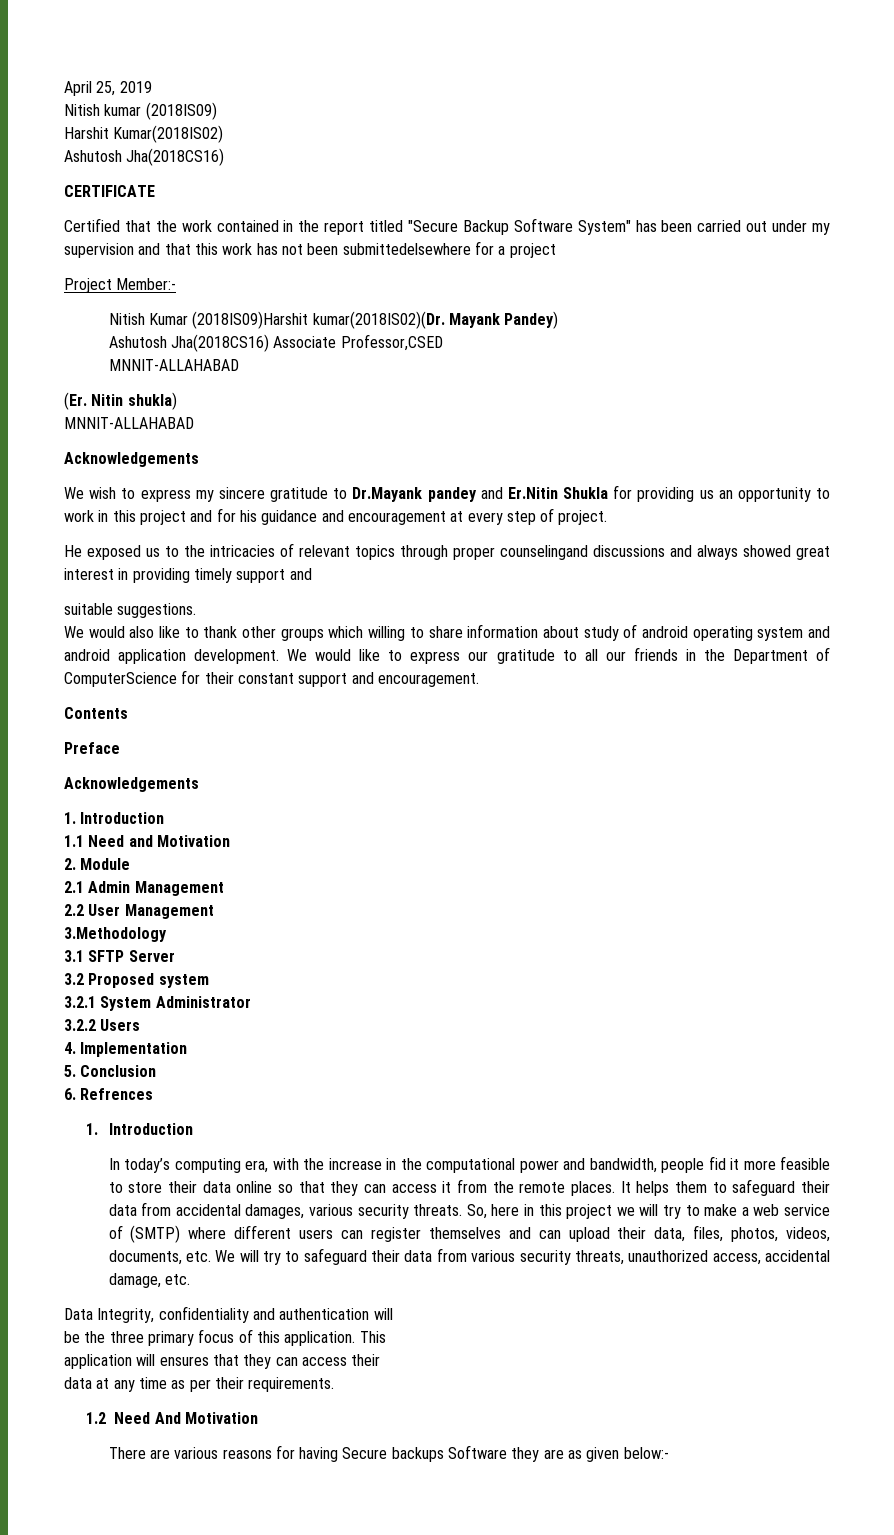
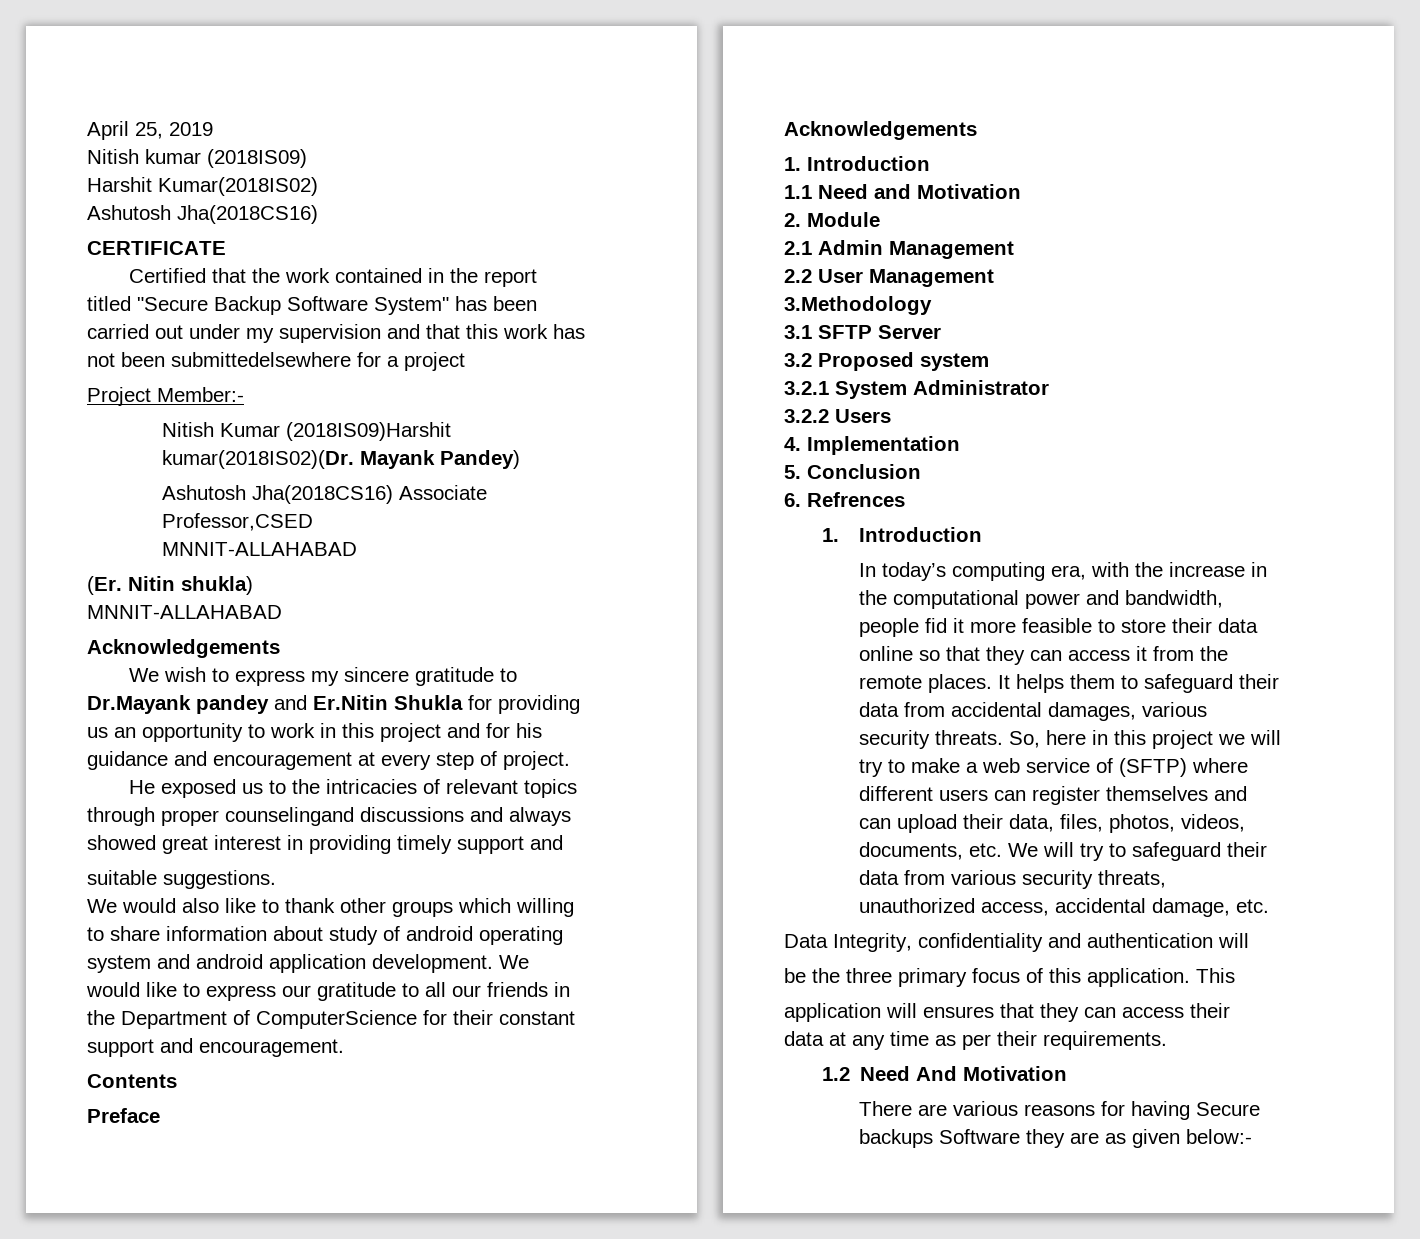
[130,1225,181,1243] (SMTP) -> [1119,758,1188,777] (SFTP)

